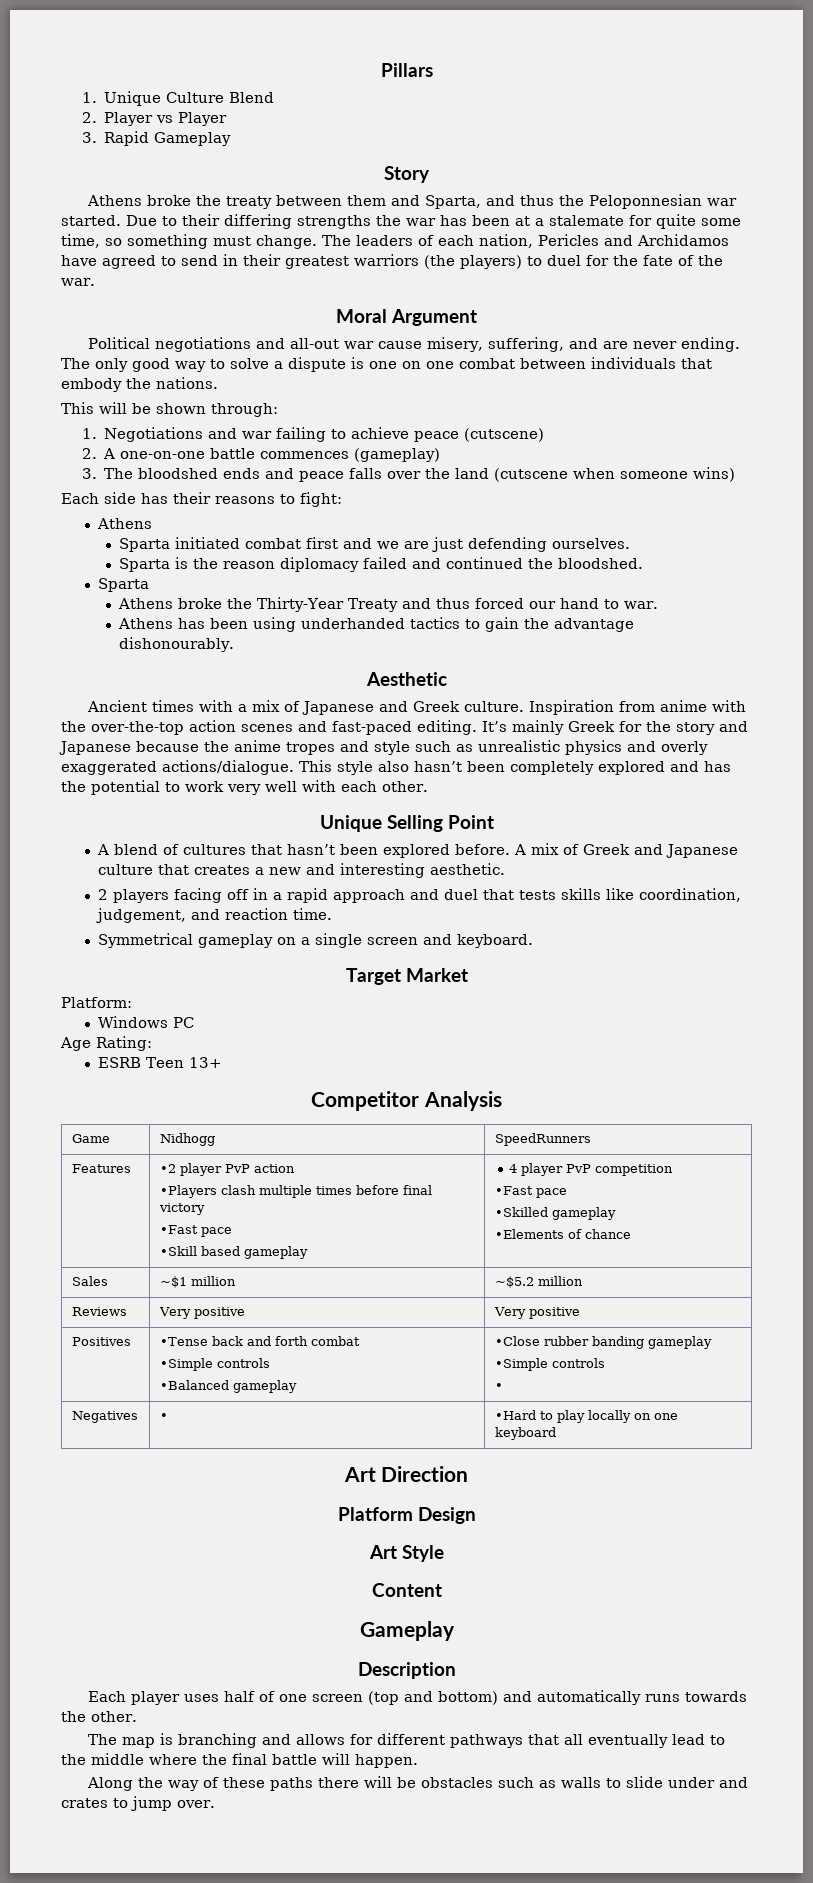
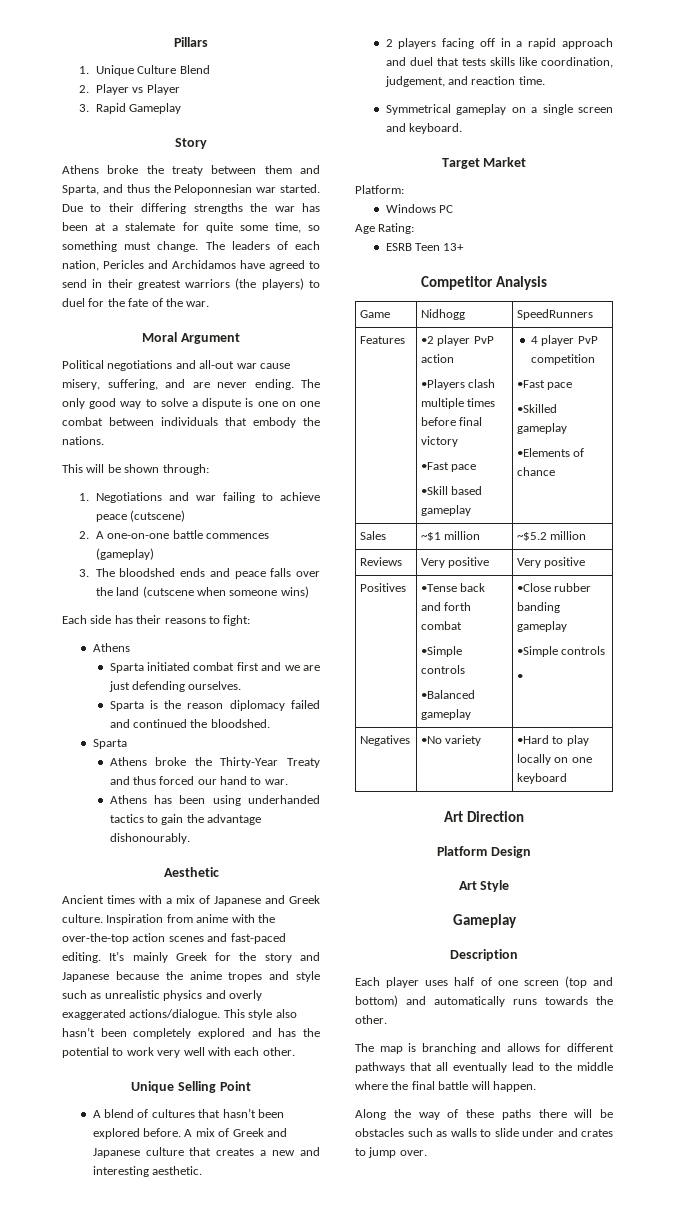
[159,1413,168,1420] • -> [421,735,482,746] •No variety
[371,1583,442,1597] // Content -> (510, 886) none

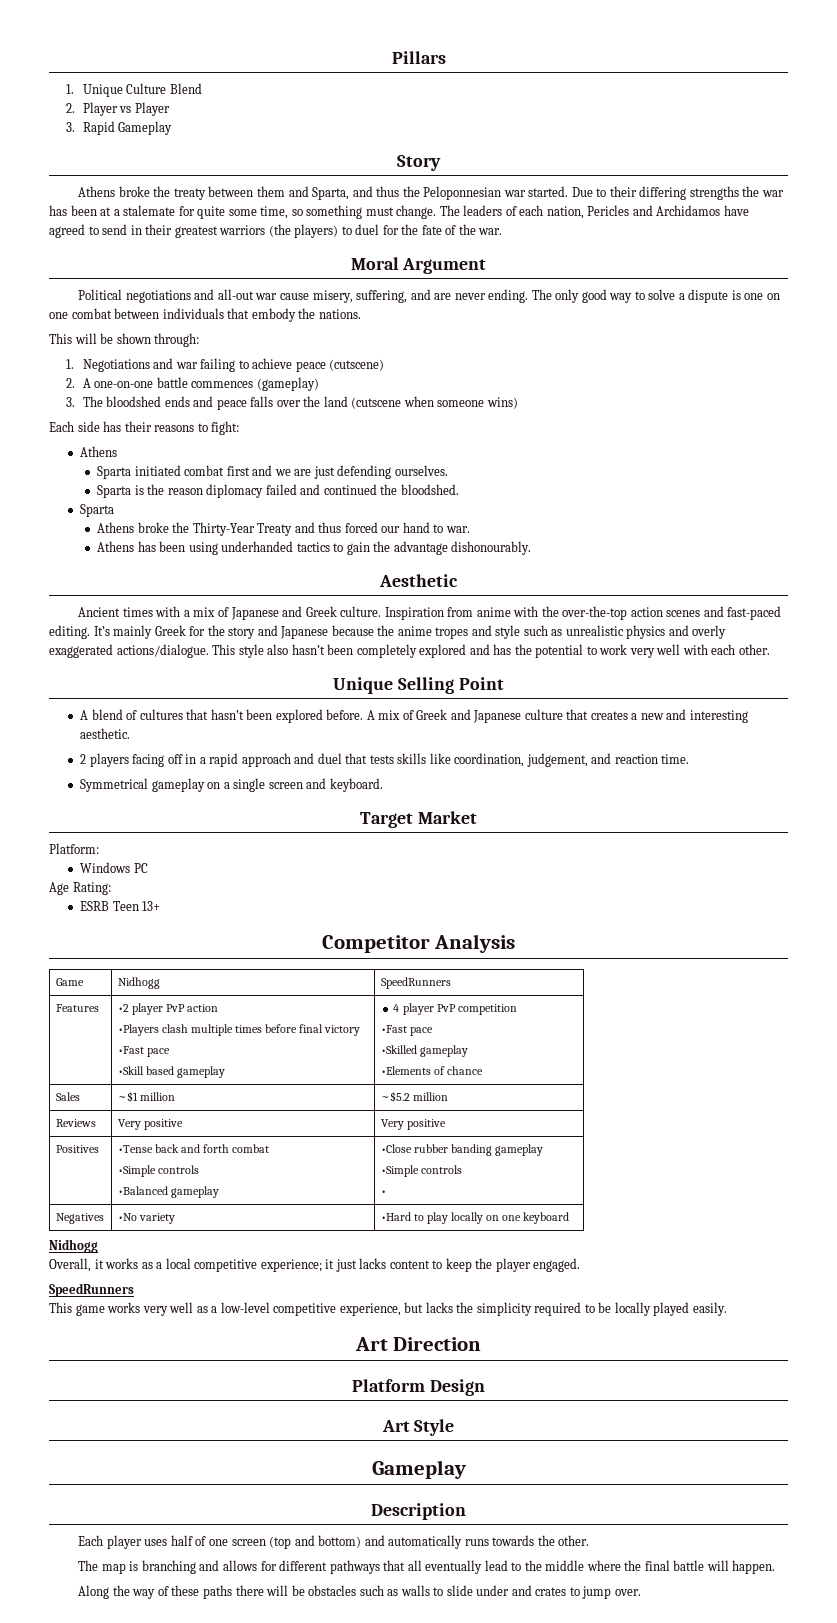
(568, 778) none -> [49,1239,98,1253] [49,1258,581,1272] [49,1283,134,1297] [49,1302,727,1316] // Nidhogg // Overall, it works as a local competitive experience; it just lacks content to keep the player engaged. // SpeedRunners // This game works very well as a low-level competitive experience, but lacks the simplicity required to be locally played easily.

